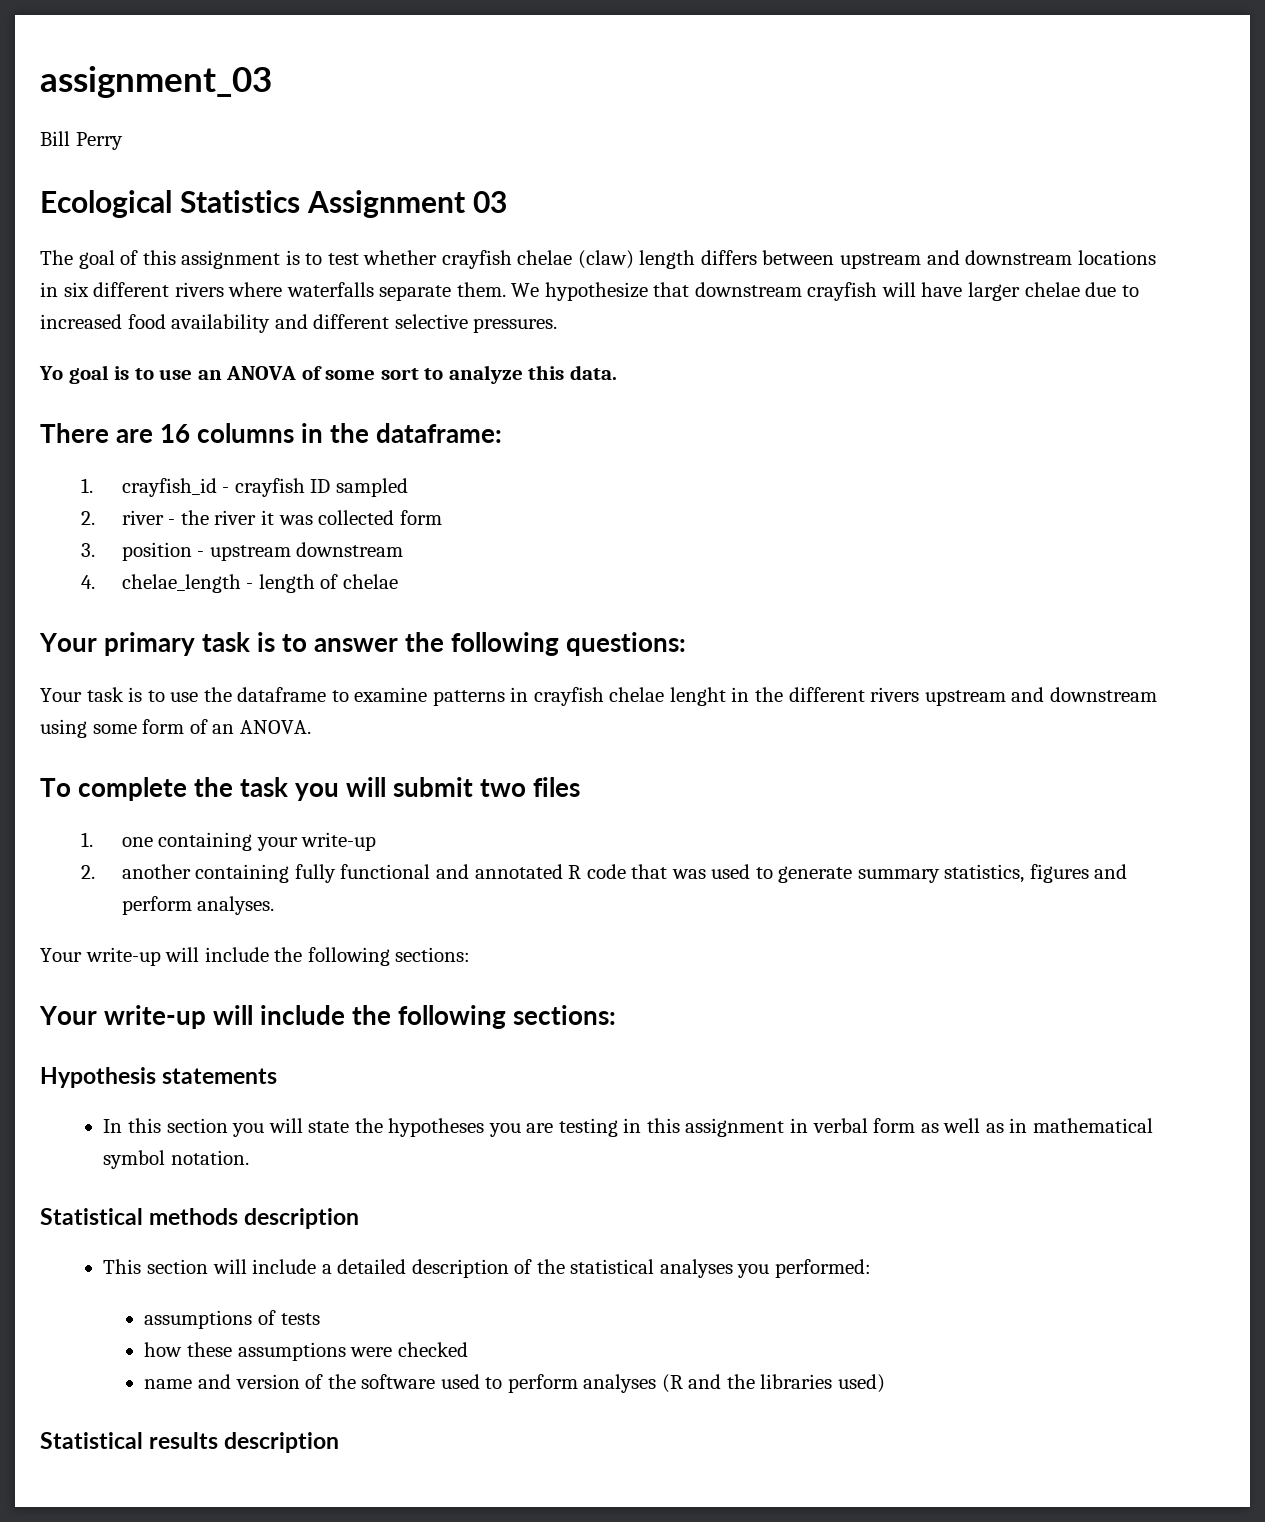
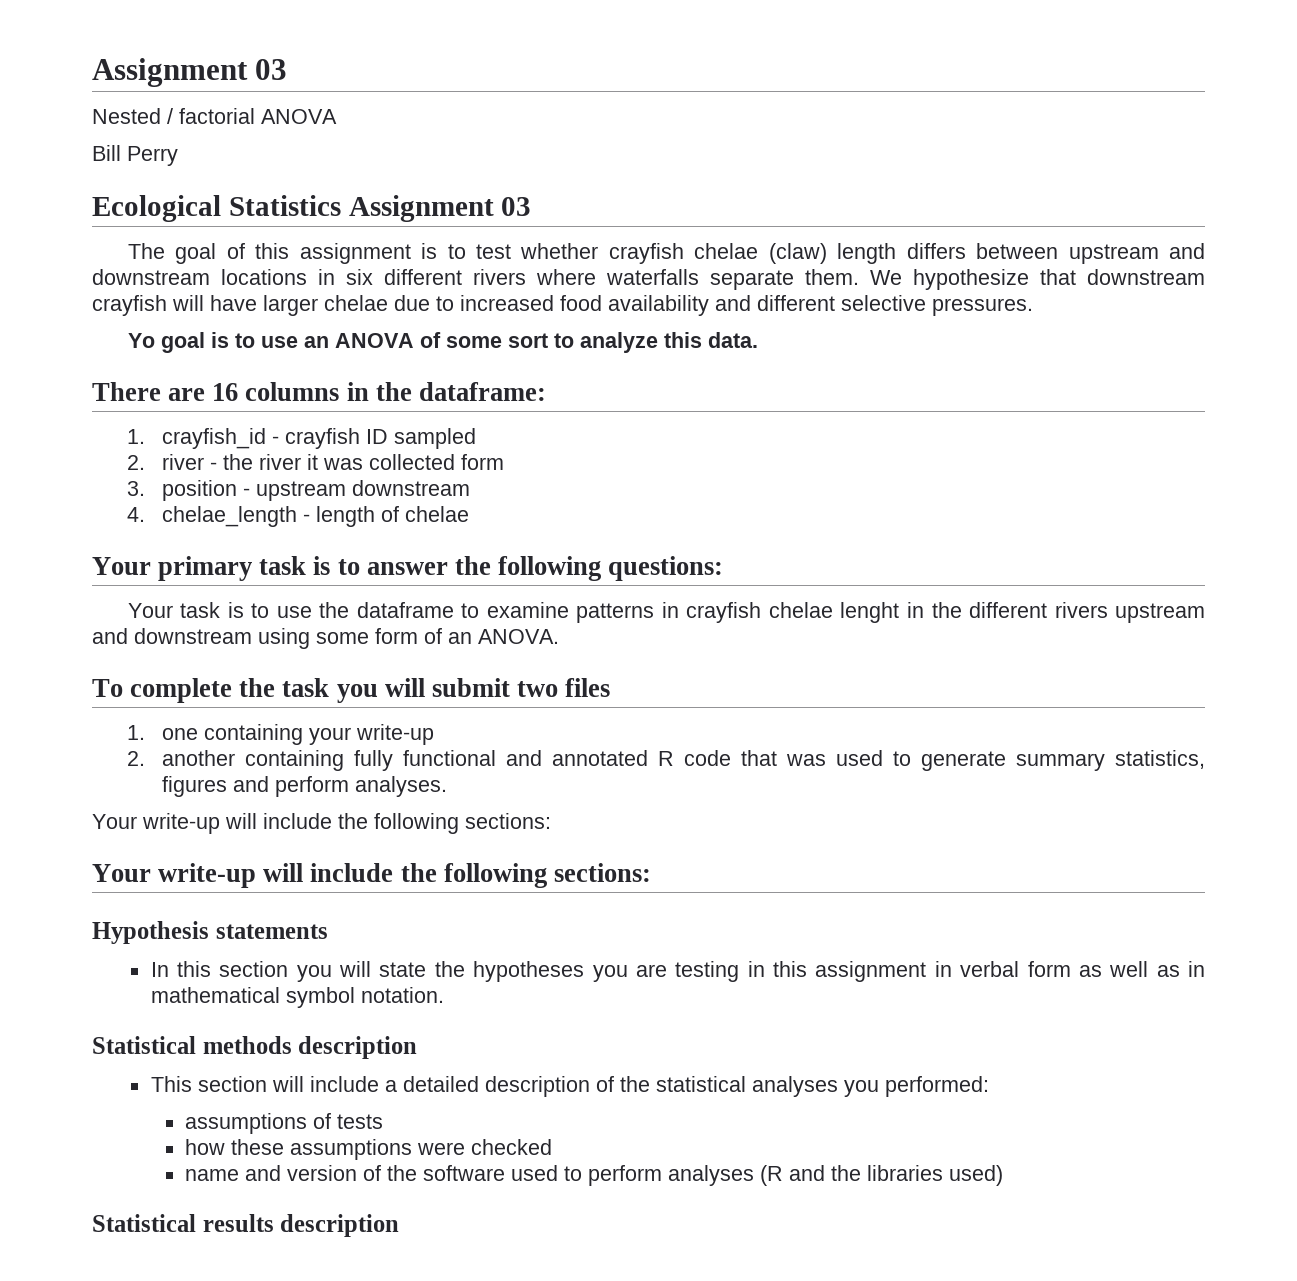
[40,66,272,98] assignment_03 -> [92,58,288,87] [92,108,337,124] Assignment 03 // Nested / factorial ANOVA

